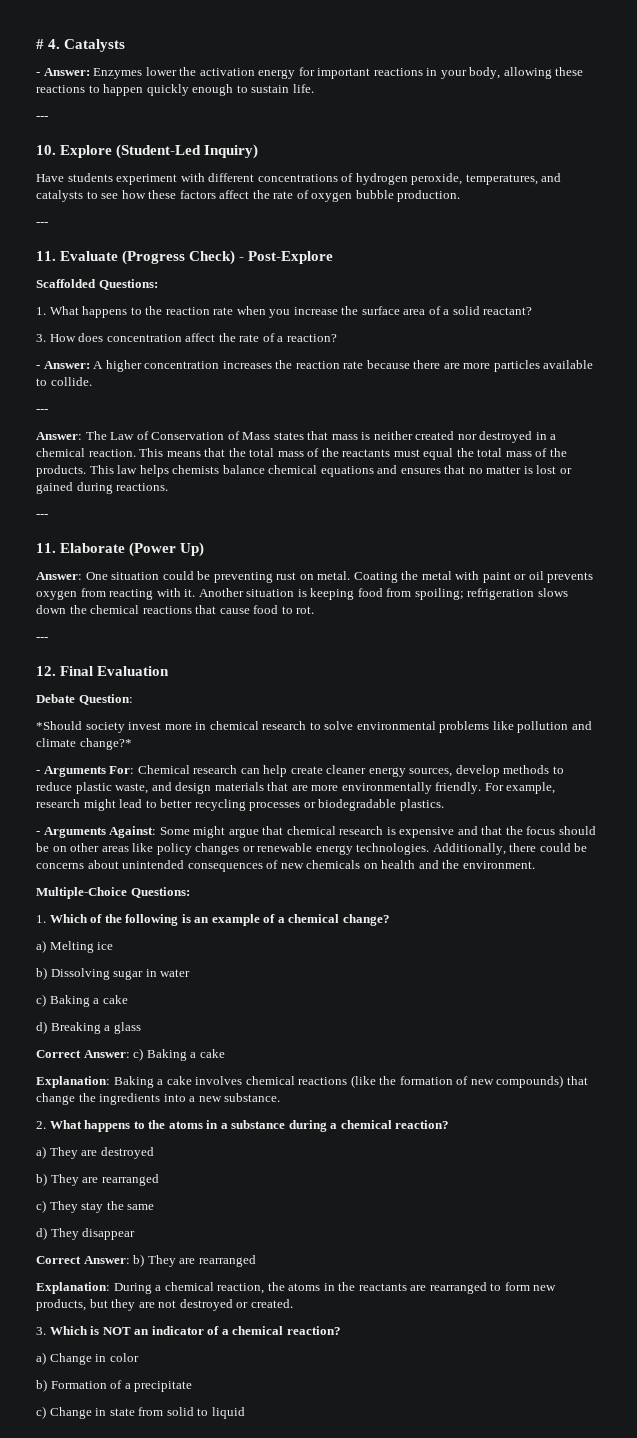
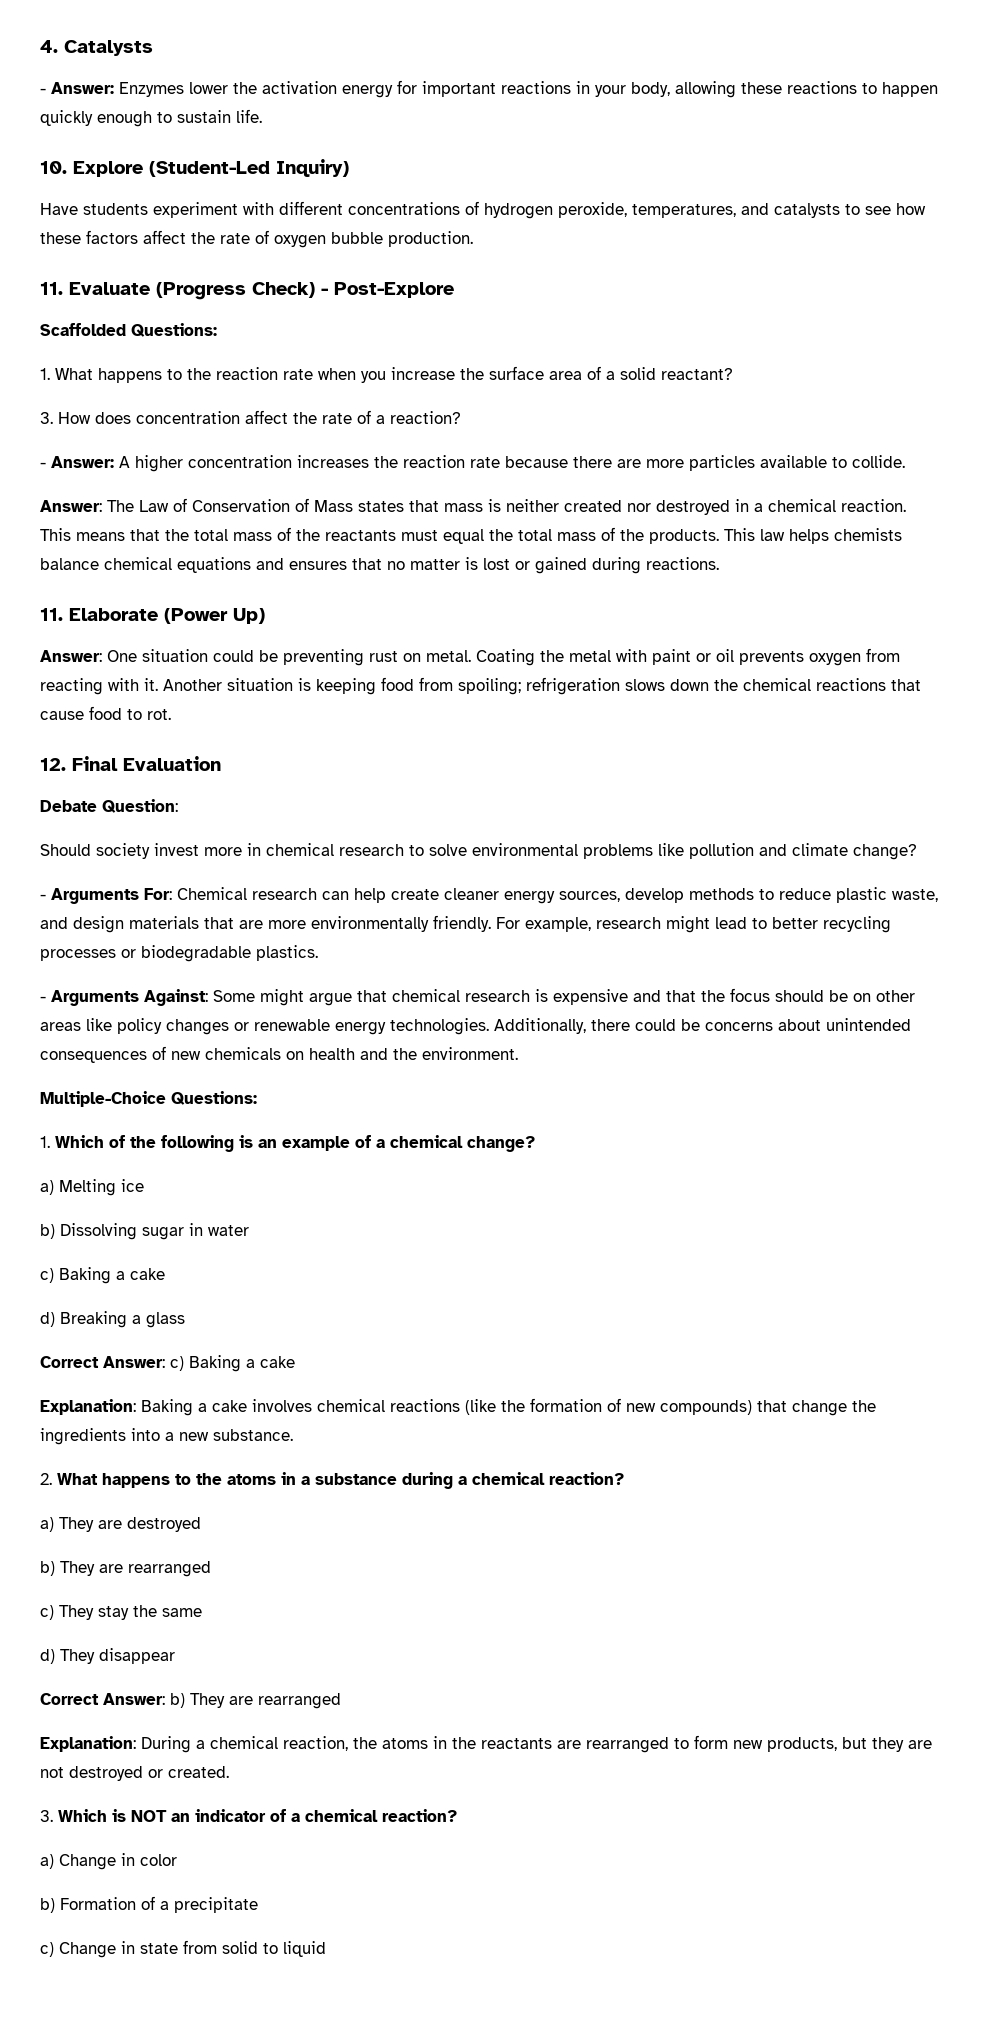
[36,39,44,49] # -> (40, 46) none
[36,116,48,120] // --- -> (262, 116) none
[36,222,48,226] // --- -> (473, 239) none
[36,409,48,413] // --- -> (905, 461) none
[36,514,48,518] // --- -> (719, 563) none
[36,637,48,641] // --- -> (171, 714) none
[36,721,82,730] *Should -> [40,844,91,856] Should
[79,738,132,750] change?* -> [853,844,917,860] change?

